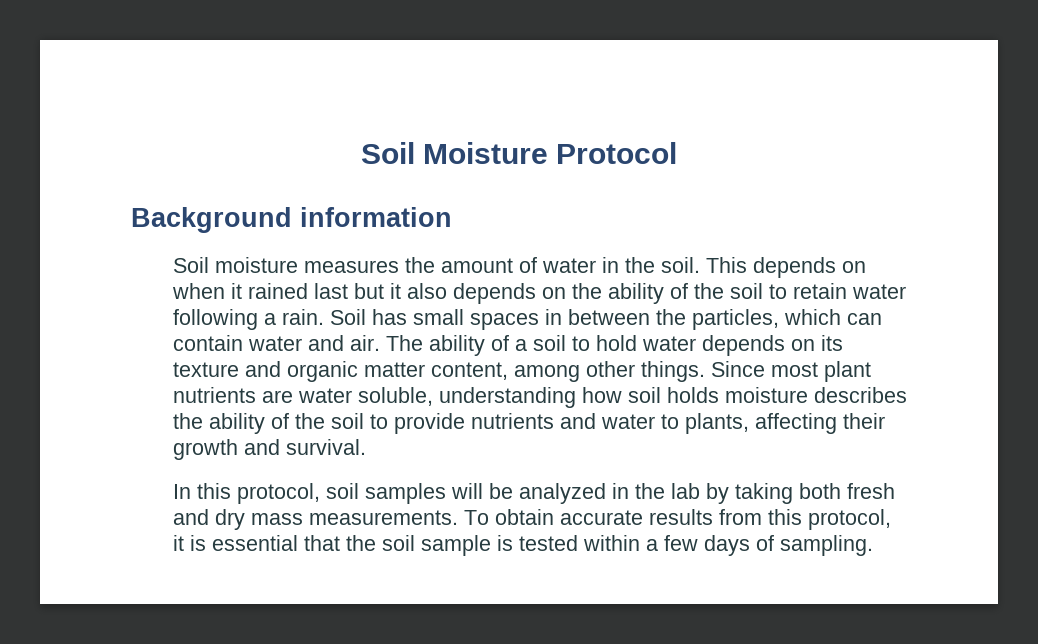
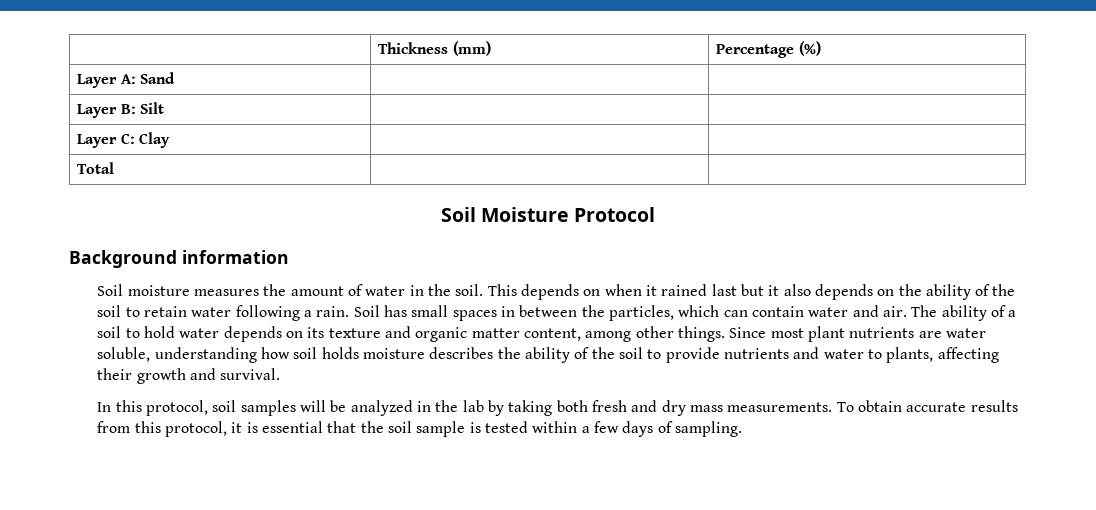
(360, 153) none -> [378,41,491,56] [716,41,821,58] [77,72,175,88] [77,102,164,118] [77,132,170,148] [77,162,115,174] | Thickness (mm) | Percentage (%) // Layer A: Sand | | // Layer B: Silt | | // Layer C: Clay | | // Total | | //

